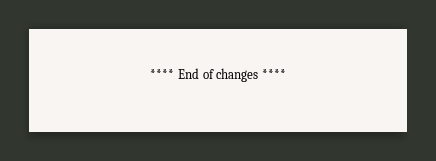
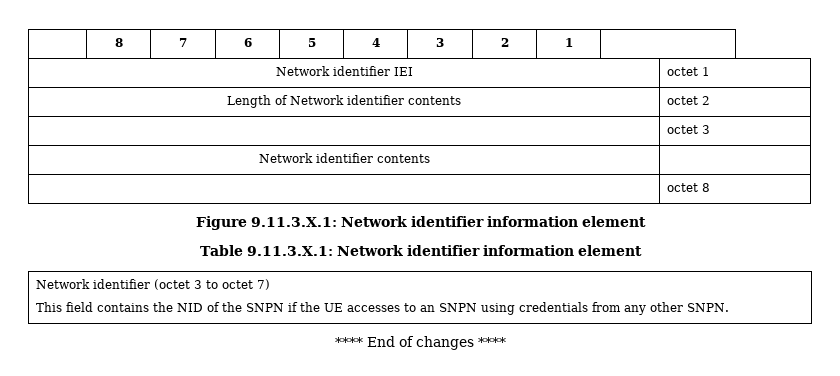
(150, 74) none -> [114,38,123,47] [179,38,187,47] [243,38,252,47] [307,38,316,47] [371,38,380,47] [436,38,444,47] [500,38,509,47] [564,38,573,47] [275,66,413,76] [667,67,711,76] [227,95,461,108] [667,96,711,105] [667,125,711,134] [258,153,430,163] [667,183,711,192] [195,216,646,230] [199,245,642,256] [36,279,271,290] [36,302,730,315] | 8 | 7 | 6 | 5 | 4 | 3 | 2 | 1 | // Network identifier IEI | octet 1 // Length of Network identifier contents | octet 2 // | octet 3 // Network identifier contents | // | octet 8 // Figure 9.11.3.X.1: Network identifier information element // Table 9.11.3.X.1: Network identifier information element // Network identifier (octet 3 to octet 7) // This field contains the NID of the SNPN if the UE accesses to an SNPN using credentials from any other SNPN. //

